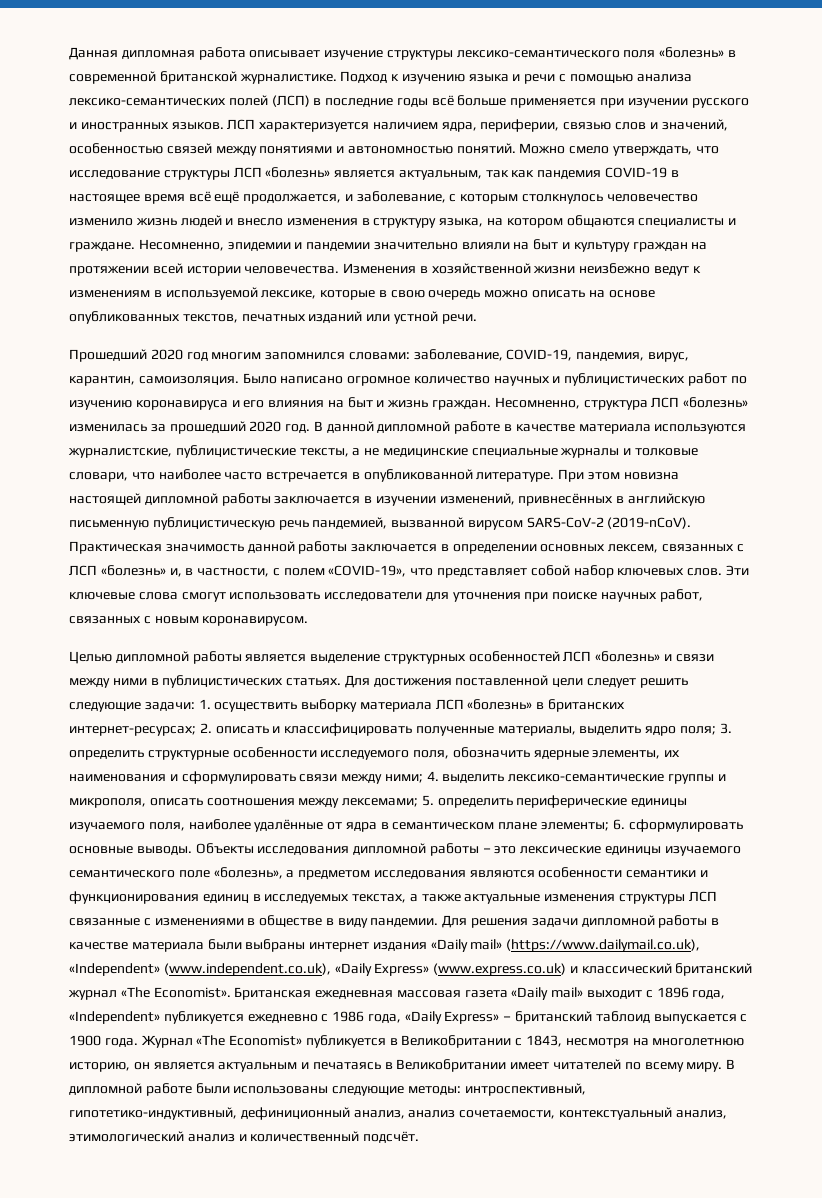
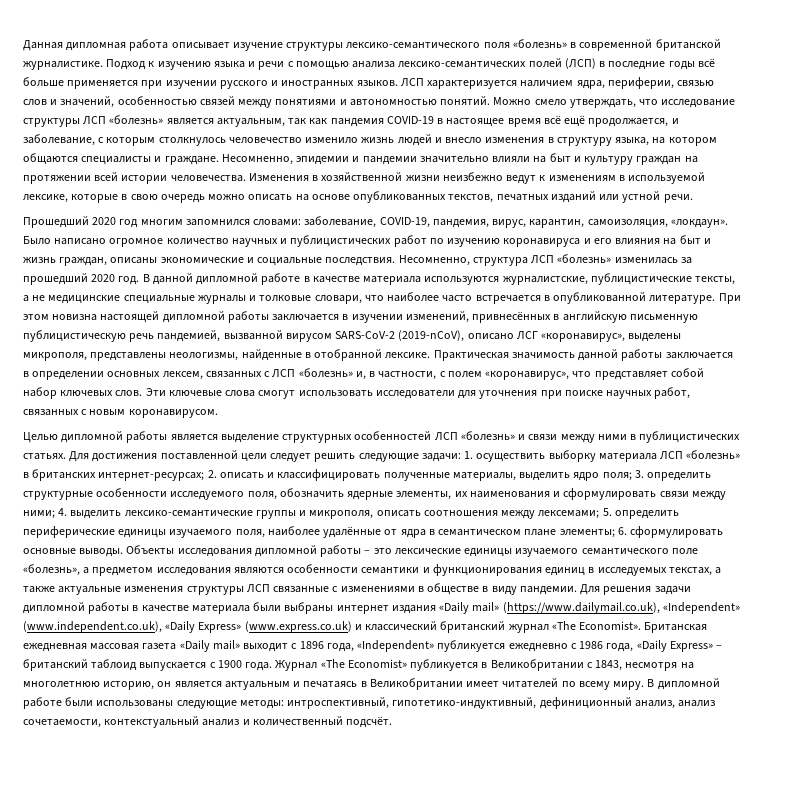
[138,376,239,385] самоизоляция. -> [587,219,728,228] самоизоляция, «локдаун».
[432,400,492,410] граждан. -> [59,257,396,266] граждан, описаны экономические и социальные последствия.
[607,517,692,529] (2019-nCoV). -> [398,330,682,342] [23,349,431,361] (2019-nCoV), описано ЛСГ «коронавирус», выделены микрополя, представлены неологизмы, найденные в отобранной лексике.
[328,565,407,577] «COVID-19», -> [485,371,570,380] «коронавирус»,
[675,1110,727,1119] [69,1131,184,1142] анализ, этимологический -> (200, 722) none

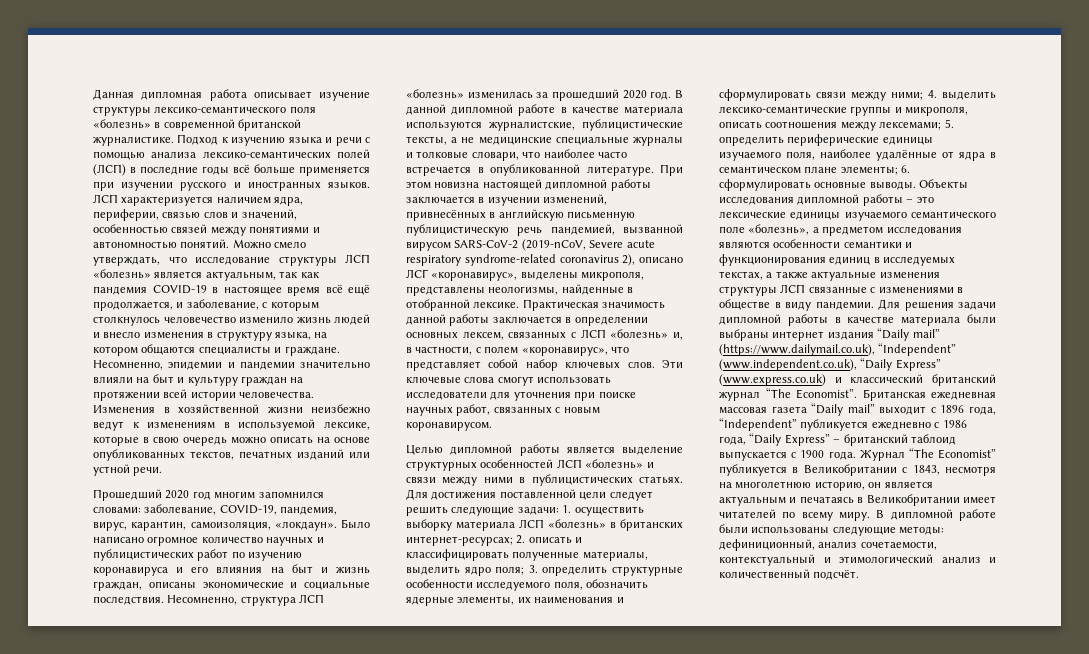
[398,330,465,342] (2019-nCoV), -> [521,239,655,251] [406,254,636,266] (2019-nCoV, Severe acute respiratory syndrome-related coronavirus 2),
[439,602,740,614] [23,621,242,633] «Daily mail» (https://www.dailymail.co.uk), «Independent» (www.independent.co.uk), «Daily Express» -> [877,328,940,341] [719,343,957,356] [719,358,941,371] “Daily mail” (https://www.dailymail.co.uk), “Independent” (www.independent.co.uk), “Daily Express”
[551,621,642,630] «The Economist». -> [765,388,857,399] “The Economist”.
[179,640,240,652] «Daily mail» -> [811,403,875,416] “Daily mail”
[357,640,435,652] «Independent» -> [719,418,797,431] “Independent”
[636,640,713,652] «Daily Express» -> [749,433,830,446] “Daily Express”
[320,659,407,668] «The Economist» -> [908,448,996,459] “The Economist”
[287,697,675,709] интроспективный, гипотетико-индуктивный, дефиниционный анализ, -> [719,539,815,551] дефиниционный,
(200, 722) none -> [823,554,933,564] и этимологический

